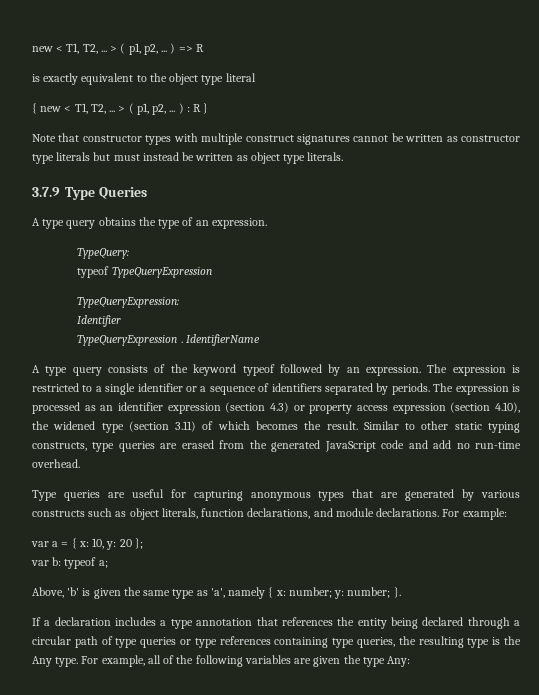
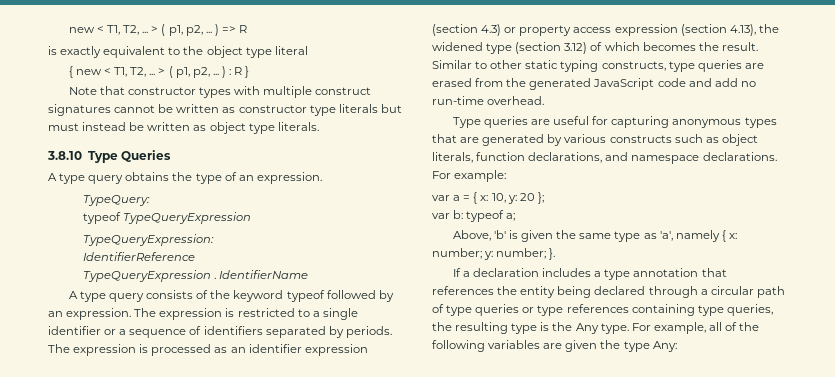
[32,187,60,197] 3.7.9 -> [47,151,82,160] 3.8.10
[77,315,122,327] Identifier -> [82,252,195,261] IdentifierReference
[495,402,521,413] 4.10), -> [729,24,756,36] 4.13),
[175,421,197,432] 3.11) -> [564,42,588,54] 3.12)
[335,508,374,517] module -> [631,155,700,164] namespace

